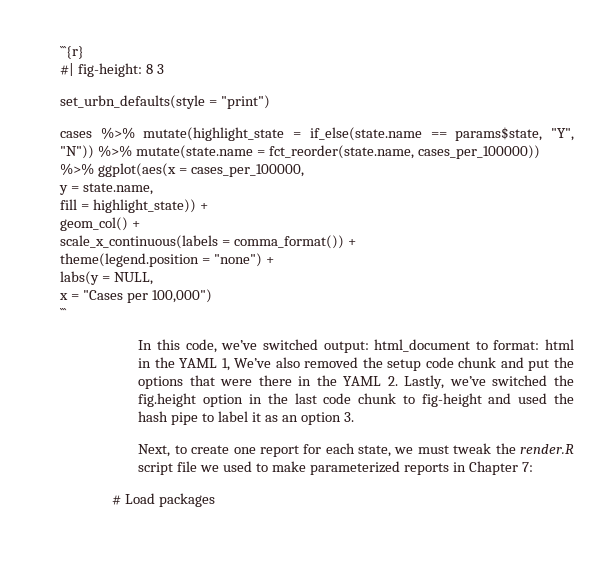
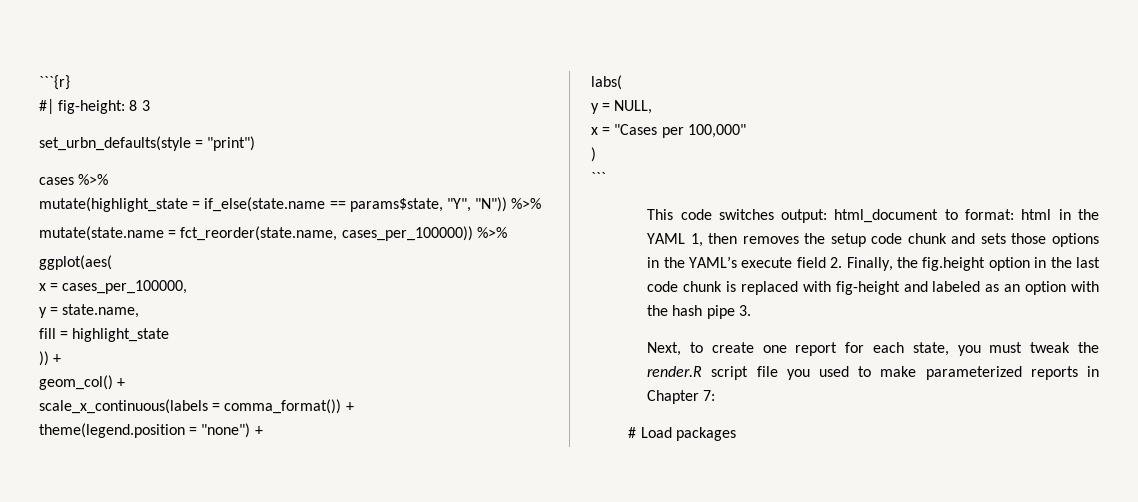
(135, 133) none -> (109, 179) //
(132, 151) none -> (542, 203) //
[97,163,176,177] ggplot(aes(x -> [39,255,112,270] [39,283,46,291] // ggplot(aes( // x
[92,199,196,213] highlight_state)) -> [72,328,170,342] [39,351,49,366] highlight_state // ))
[60,271,99,285] labs(y -> [591,75,622,90] [591,103,599,114] labs( // y
[151,289,212,303] 100,000") -> [687,124,746,138] [591,147,596,162] 100,000" // )
[138,339,318,353] In this code, we’ve switched -> [647,209,774,220] This code switches
[234,357,359,368] We’ve also removed -> [708,233,799,244] then removes
[528,357,574,371] [138,375,548,389] put the options that were there in the YAML 2. Lastly, we’ve switched -> [980,233,1099,247] [647,256,893,271] sets those options in the YAML’s execute field 2. Finally,
[402,393,574,407] [138,411,341,425] to fig-height and used the hash pipe to label it as an option -> [725,281,1099,295] [647,305,735,319] is replaced with fig-height and labeled as an option with the hash pipe
[394,447,414,454] we -> [957,345,981,356] you
[200,465,220,472] we -> [786,369,810,380] you

